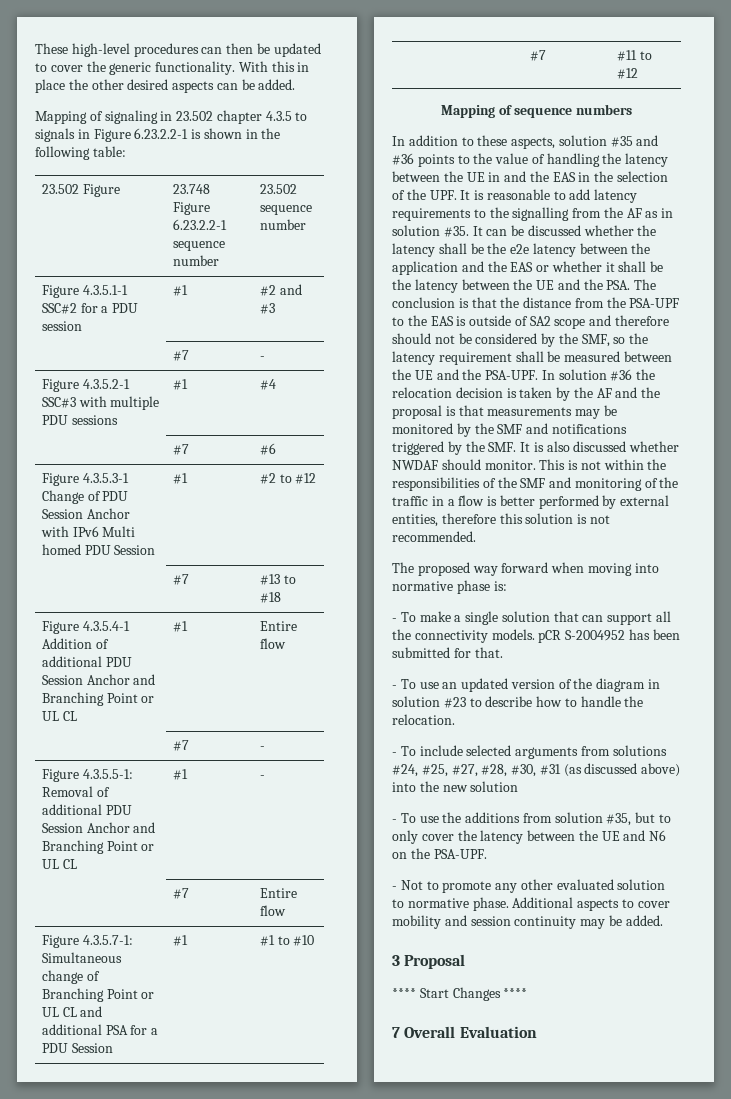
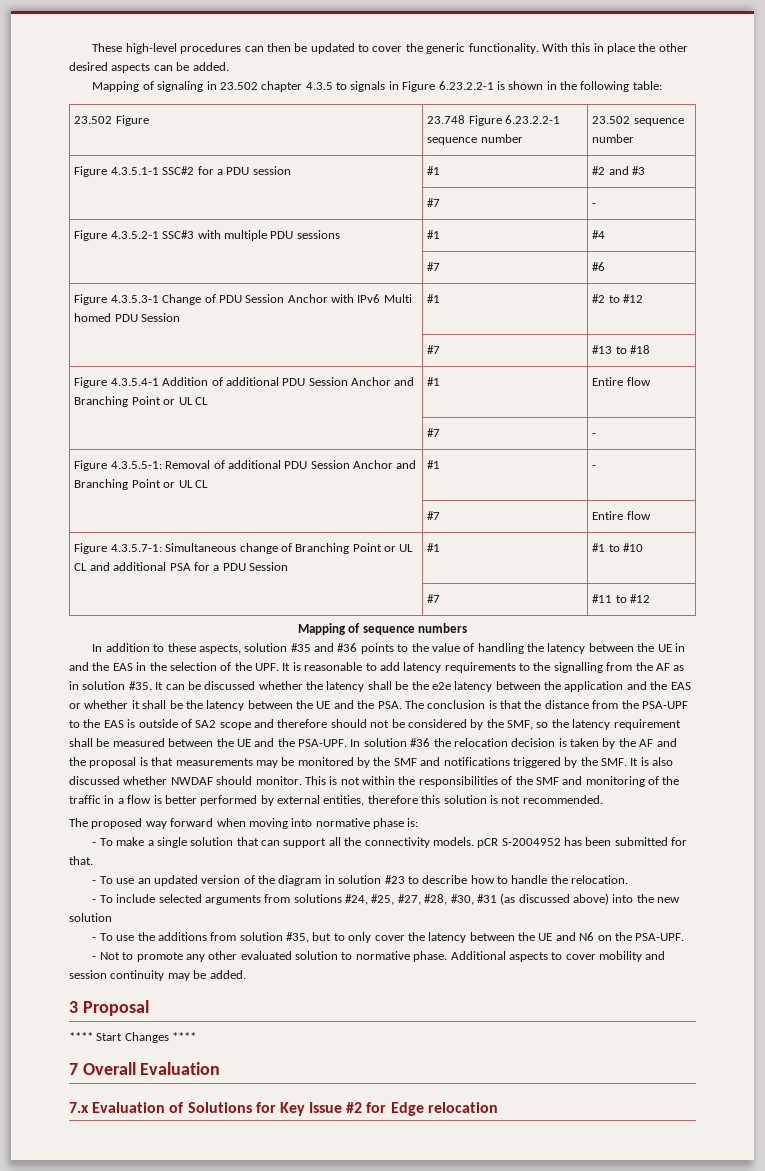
(537, 1032) none -> [69,1102,498,1116] // 7.x Evaluation of Solutions for Key Issue #2 for Edge relocation

